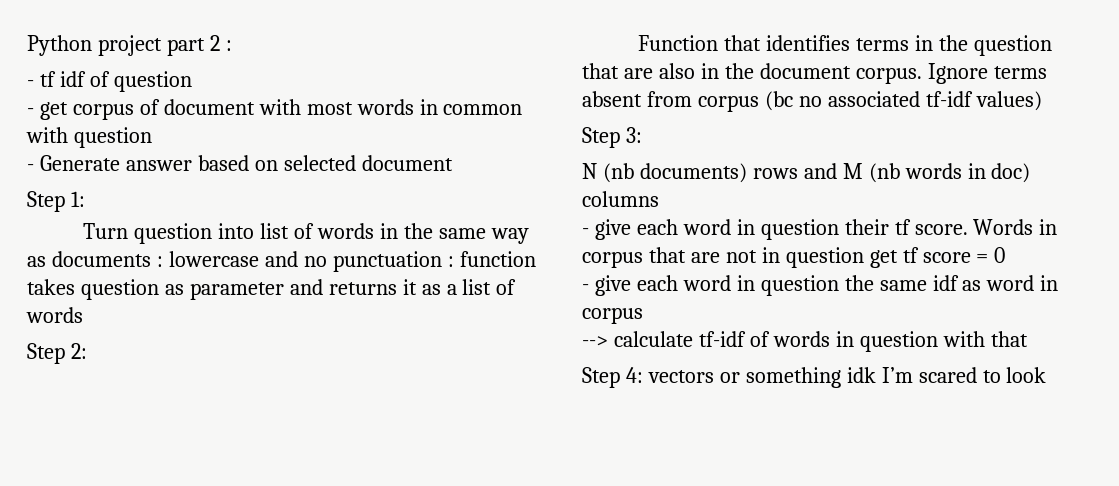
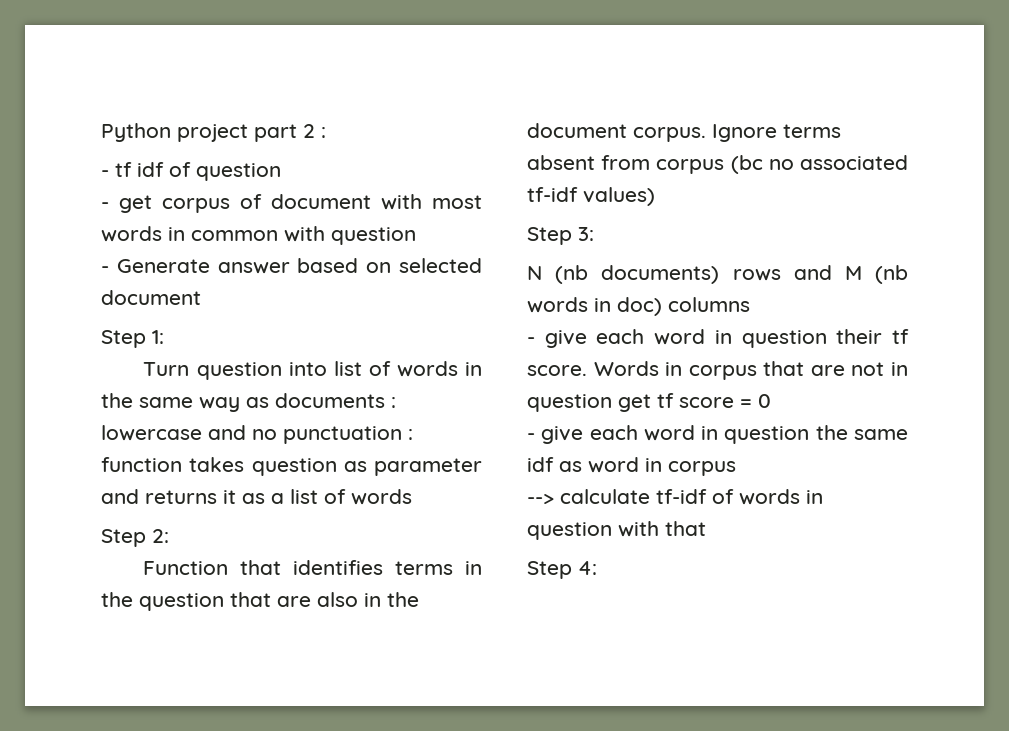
[647,367,1047,388] vectors or something idk I’m scared to look -> (597, 568) none

